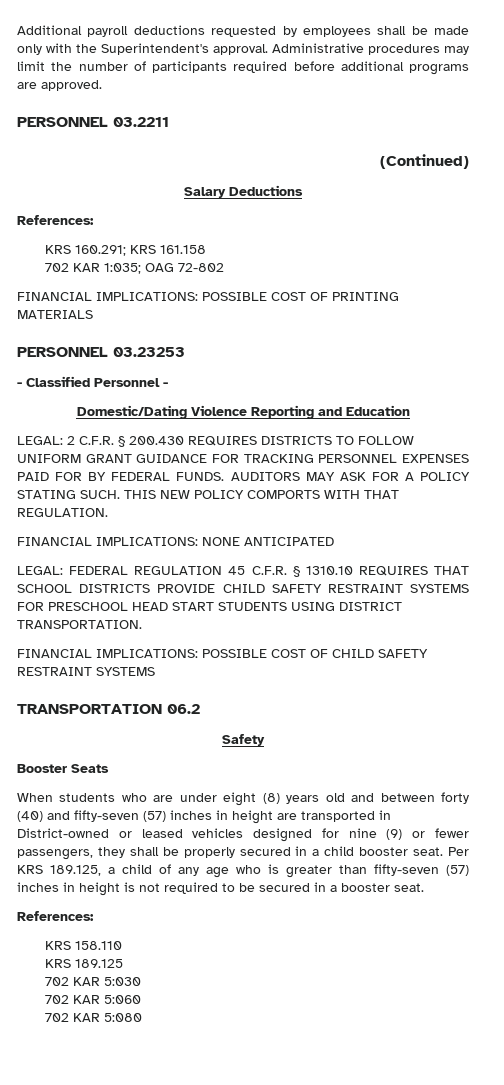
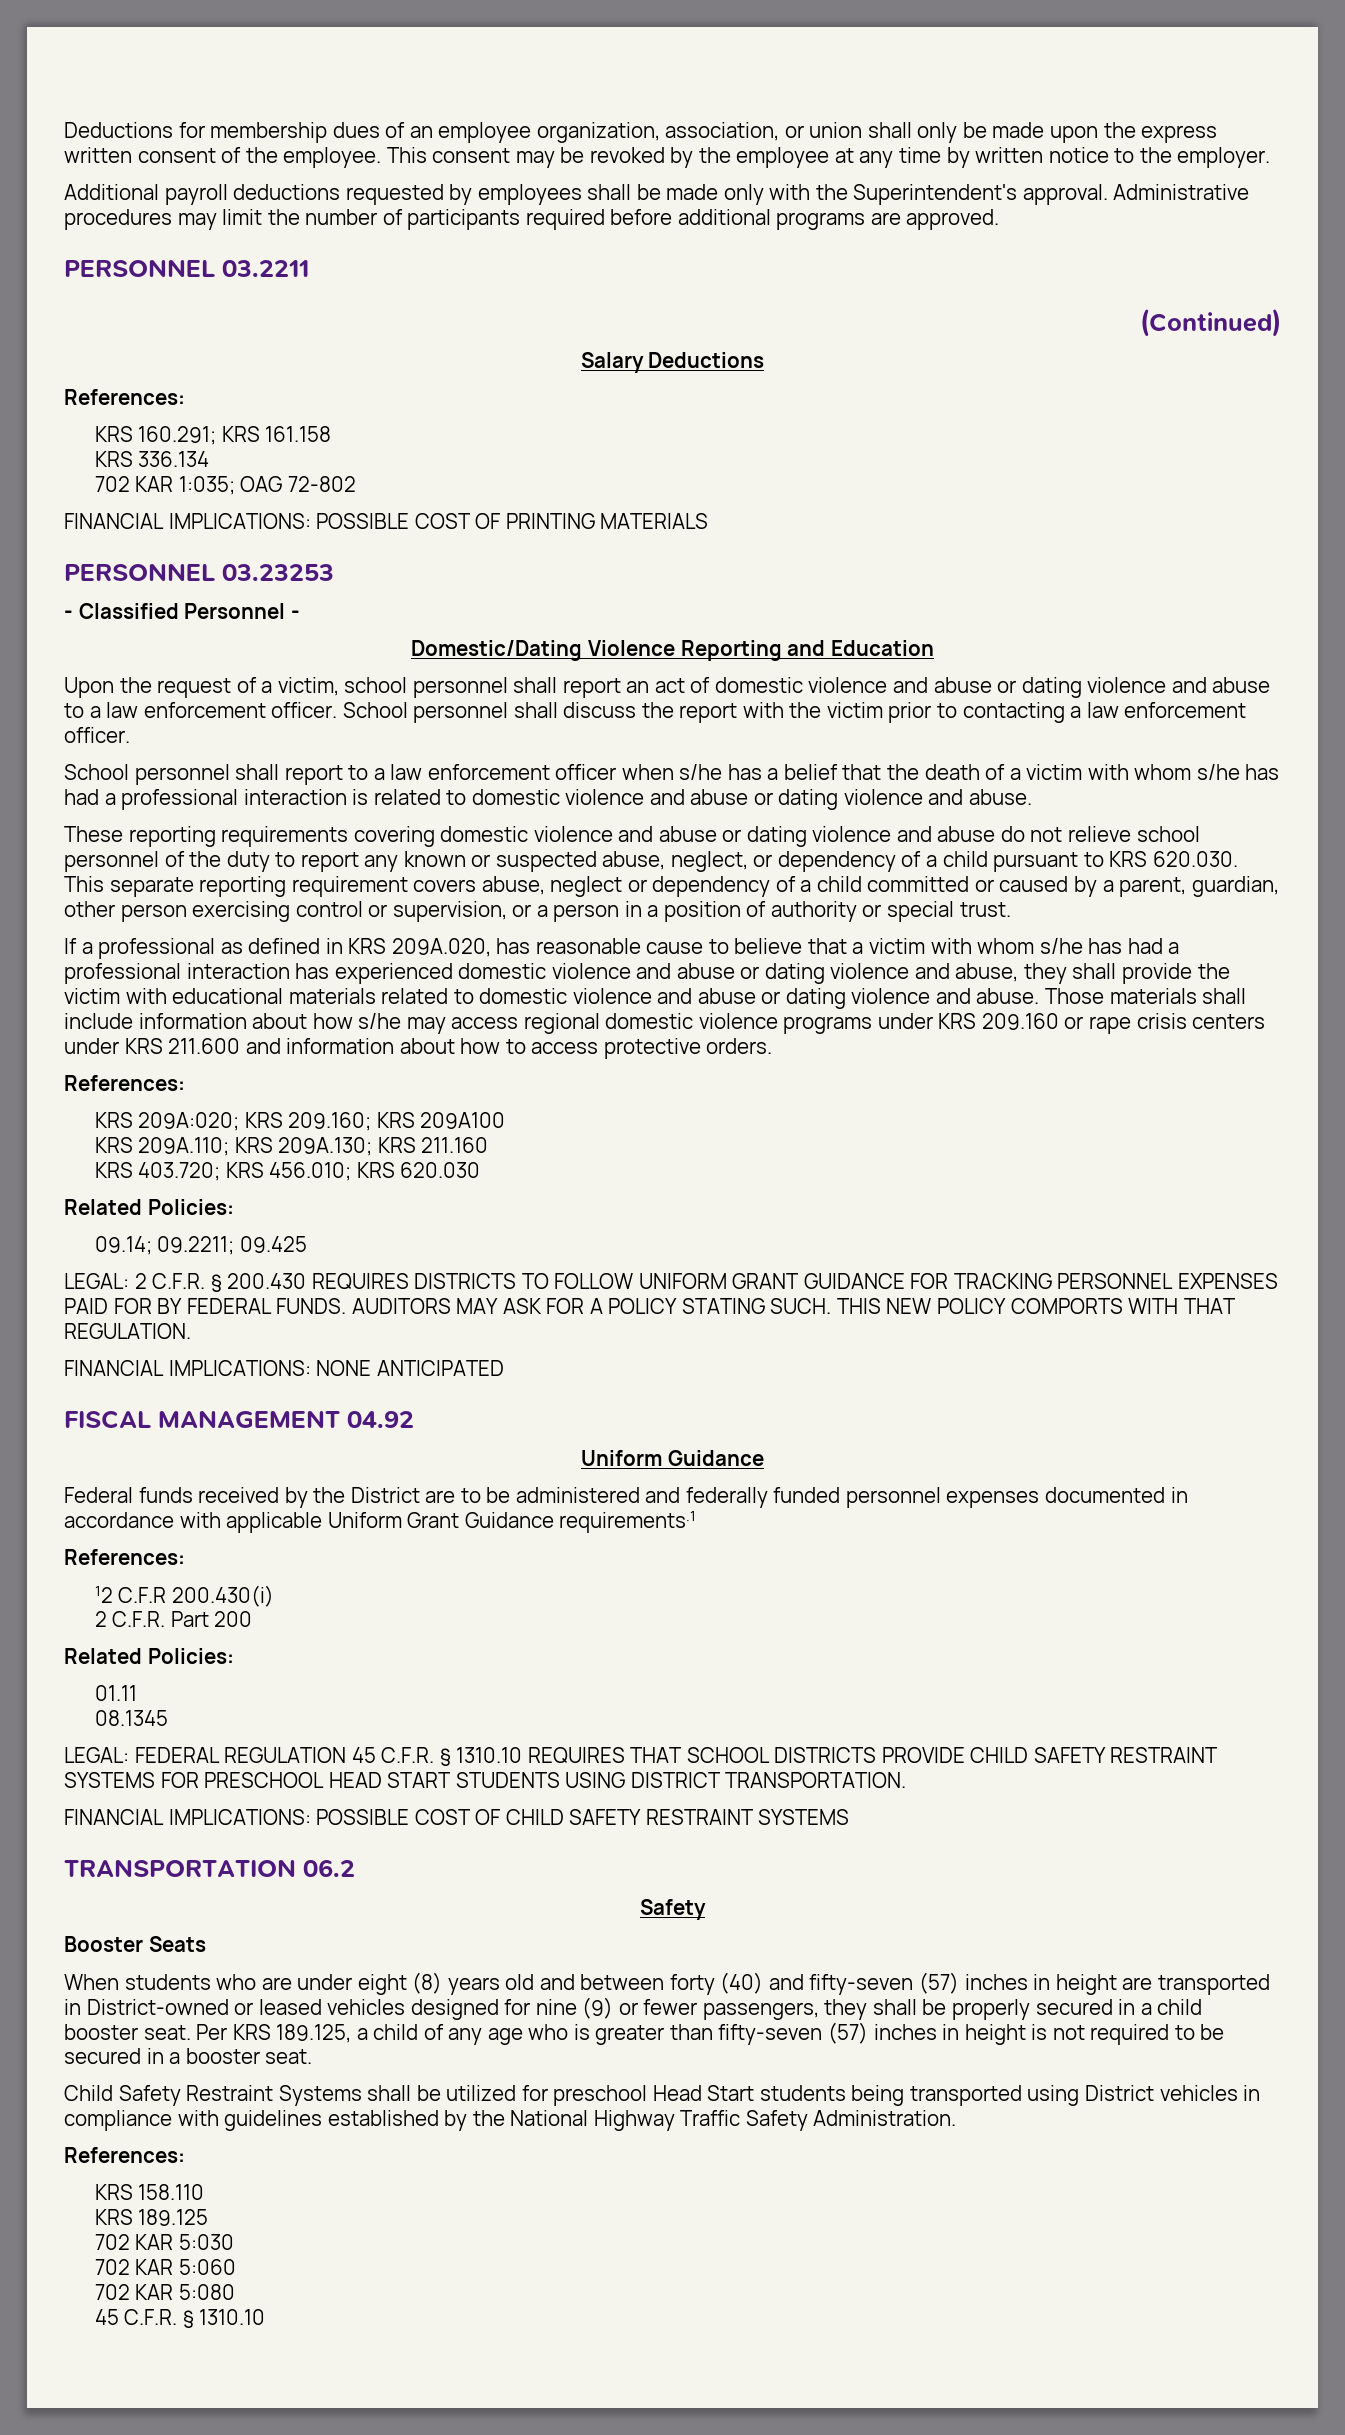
(17, 30) none -> [64,122,1218,143] [64,147,1271,168] Deductions for membership dues of an employee organization, association, or union shall only be made upon the express written consent of the employee. This consent may be revoked by the employee at any time by written notice to the employer. //
(206, 249) none -> [94,451,210,467] // KRS 336.134
(410, 410) none -> [64,677,1271,698] [64,702,1247,723] [64,727,130,743] [64,764,1280,785] [64,789,1033,810] [64,826,1200,847] [64,851,1238,872] [64,876,1279,897] [64,901,1011,922] [64,938,1180,959] [64,963,1230,984] [64,988,1247,1009] [64,1013,1266,1034] [64,1038,773,1059] [64,1075,185,1091] [94,1112,506,1131] [94,1137,489,1156] [94,1162,481,1181] [64,1199,234,1215] [94,1236,307,1255] // Upon the request of a victim, school personnel shall report an act of domestic violence and abuse or dating violence and abuse to a law enforcement officer. School personnel shall discuss the report with the victim prior to contacting a law enforcement officer. // School personnel shall report to a law enforcement officer when s/he has a belief that the death of a victim with whom s/he has had a professional interaction is related to domestic violence and abuse or dating violence and abuse. // These reporting requirements covering domestic violence and abuse or dating violence and abuse do not relieve school personnel of the duty to report any known or suspected abuse, neglect, or dependency of a child pursuant to KRS 620.030. This separate reporting requirement covers abuse, neglect or dependency of a child committed or caused by a parent, guardian, other person exercising control or supervision, or a person in a position of authority or special trust. // If a professional as defined in KRS 209A.020, has reasonable cause to believe that a victim with whom s/he has had a professional interaction has experienced domestic violence and abuse or dating violence and abuse, they shall provide the victim with educational materials related to domestic violence and abuse or dating violence and abuse. Those materials shall include information about how s/he may access regional domestic violence programs under KRS 209.160 or rape crisis centers under KRS 211.600 and information about how to access protective orders. // References: // KRS 209A:020; KRS 209.160; KRS 209A100 // KRS 209A.110; KRS 209A.130; KRS 211.160 // KRS 403.720; KRS 456.010; KRS 620.030 // Related Policies: // 09.14; 09.2211; 09.425
(334, 541) none -> [64,1410,414,1429] [581,1450,764,1466] [64,1487,1188,1508] [64,1511,697,1533] [64,1549,185,1565] [94,1585,274,1607] [94,1611,253,1627] [64,1648,234,1664] [94,1685,137,1701] [94,1710,168,1726] // FISCAL MANAGEMENT 04.92 // Uniform Guidance // Federal funds received by the District are to be administered and federally funded personnel expenses documented in accordance with applicable Uniform Grant Guidance requirements.1 // References: // 12 C.F.R 200.430(i) // 2 C.F.R. Part 200 // Related Policies: // 01.11 // 08.1345
(424, 887) none -> [64,2085,1261,2106] [64,2110,957,2131] // Child Safety Restraint Systems shall be utilized for preschool Head Start students being transported using District vehicles in compliance with guidelines established by the National Highway Traffic Safety Administration.
(142, 1017) none -> [94,2309,266,2328] // 45 C.F.R. § 1310.10

